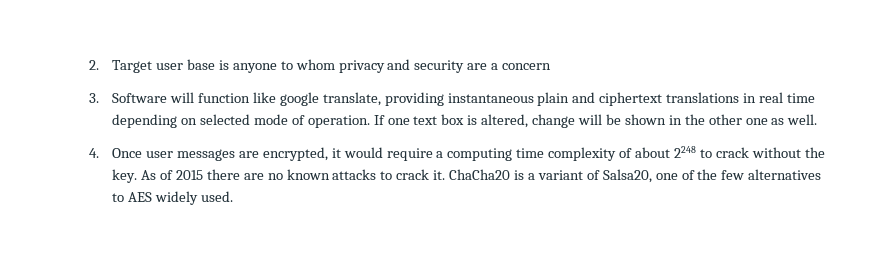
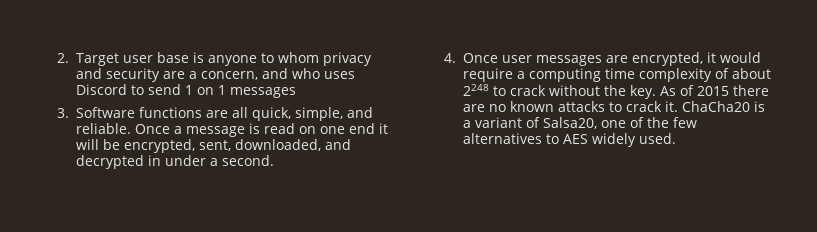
[502,63,552,70] [89,92,815,106] [112,114,818,128] concern // 3. Software will function like google translate, providing instantaneous plain and ciphertext translations in real time depending on selected mode of operation. If one text box is altered, change will be shown in the other one as well. -> [201,68,356,80] [76,84,297,98] [57,107,374,121] [76,123,389,137] [76,139,352,153] [76,155,275,169] concern, and who uses Discord to send 1 on 1 messages // 3. Software functions are all quick, simple, and reliable. Once a message is read on one end it will be encrypted, sent, downloaded, and decrypted in under a second.

